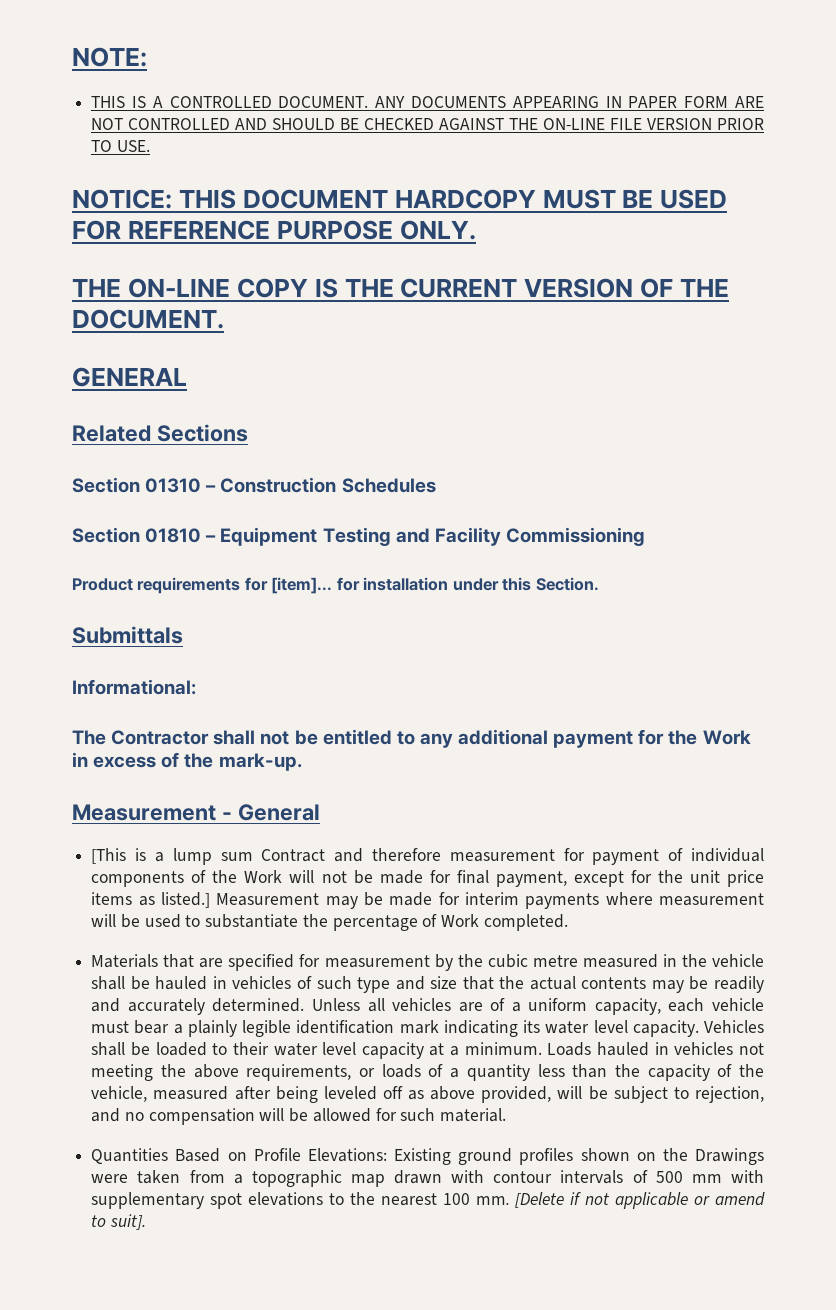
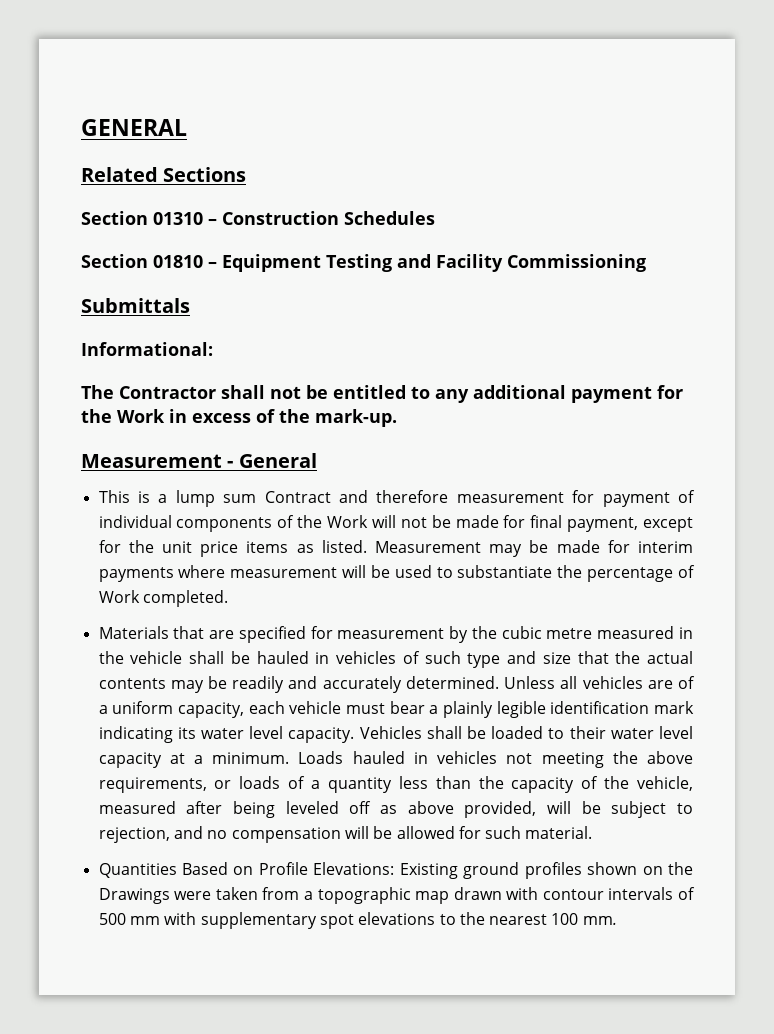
[72,47,147,67] [91,96,764,108] [91,118,765,130] [91,140,150,152] [72,189,728,209] [72,220,476,240] [72,278,730,298] [72,309,224,329] NOTE: // THIS IS A CONTROLLED DOCUMENT. ANY DOCUMENTS APPEARING IN PAPER FORM ARE NOT CONTROLLED AND SHOULD BE CHECKED AGAINST THE ON-LINE FILE VERSION PRIOR TO USE. // NOTICE: THIS DOCUMENT HARDCOPY MUST BE USED FOR REFERENCE PURPOSE ONLY. // THE ON-LINE COPY IS THE CURRENT VERSION OF THE DOCUMENT. // -> (81, 127) none
[72,577,599,594] // Product requirements for [item]... for installation under this Section. -> (646, 263) none
[91,848,127,864] [This -> [98,490,130,503] This
[160,892,210,908] listed.] -> [321,540,367,553] listed.
[515,1192,765,1209] [91,1214,146,1230] [Delete if not applicable or amend to suit]. -> (617, 920) none

